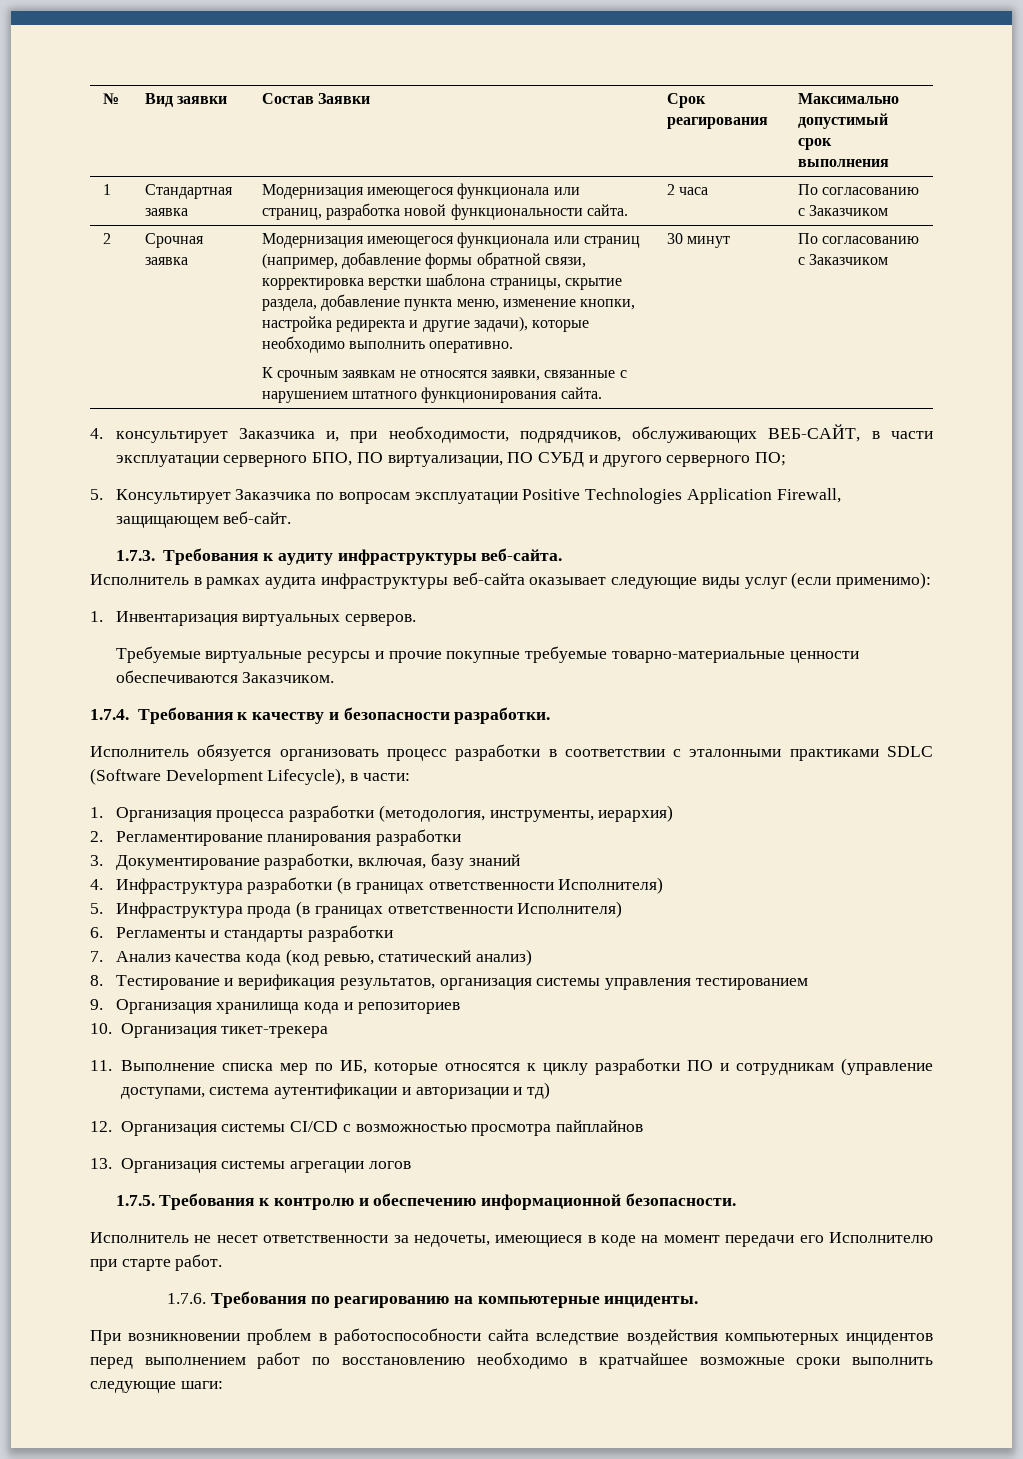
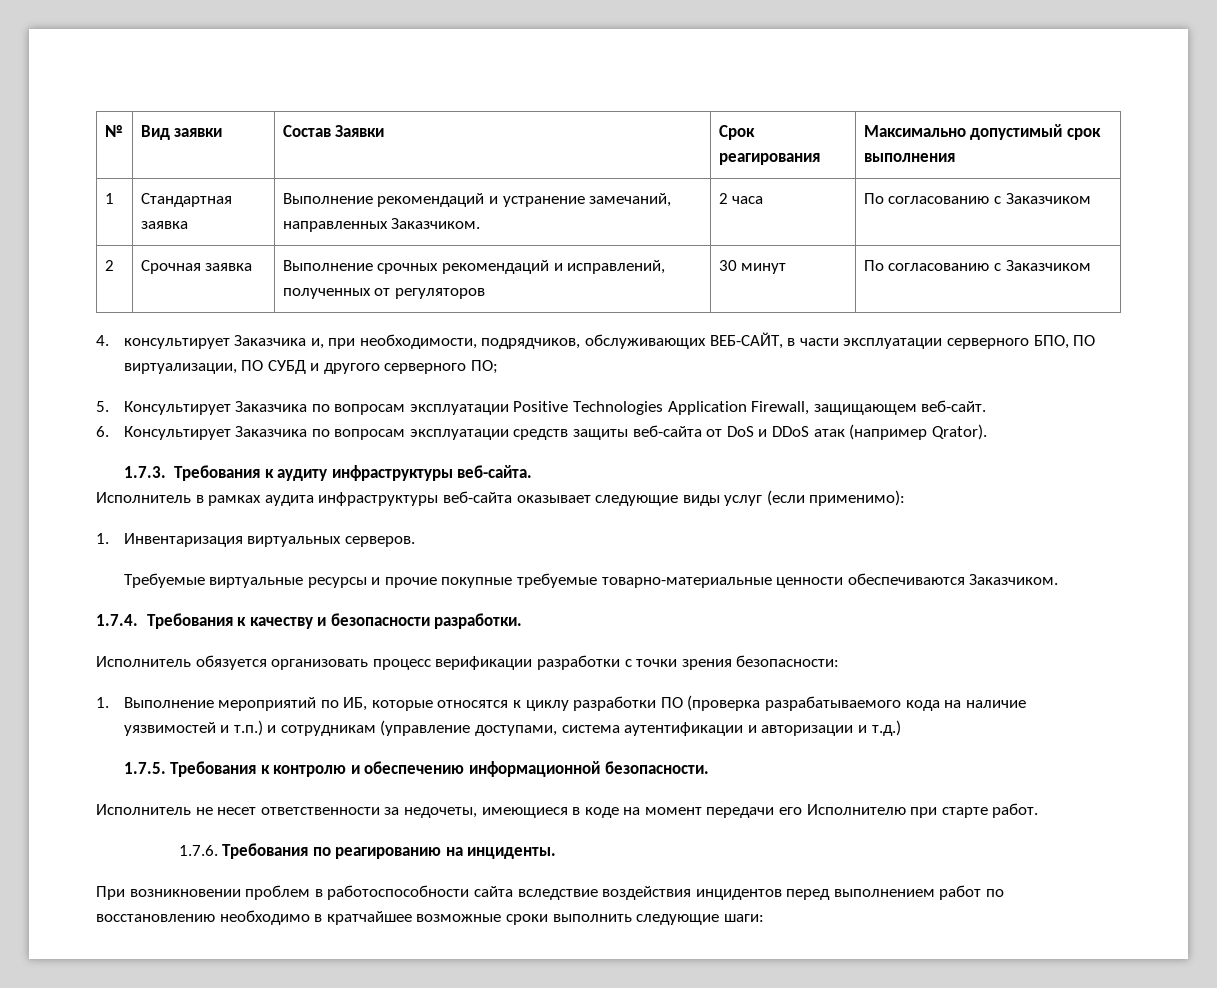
[261,183,580,199] [261,203,628,220] Модернизация имеющегося функционала или страниц, разработка новой функциональности сайта. -> [282,193,672,207] [282,218,481,232] Выполнение рекомендаций и устранение замечаний, направленных Заказчиком.
[261,232,640,248] [261,252,586,269] [261,273,622,290] [261,294,636,311] [261,316,590,332] [261,336,514,353] [261,367,627,382] [261,387,602,403] Модернизация имеющегося функционала или страниц (например, добавление формы обратной связи, корректировка верстки шаблона страницы, скрытие раздела, добавление пункта меню, изменение кнопки, настройка редиректа и другие задачи), которые необходимо выполнить оперативно. // К срочным заявкам не относятся заявки, связанные с нарушением штатного функционирования сайта. -> [282,260,666,274] [282,288,485,299] Выполнение срочных рекомендаций и исправлений, полученных от регуляторов
(292, 517) none -> [96,424,987,440] // 6. Консультирует Заказчика по вопросам эксплуатации средств защиты веб-сайта от DoS и DDoS атак (например Qrator).
[455,744,933,761] [90,768,410,785] [90,805,674,822] [90,829,462,846] [90,853,520,870] [90,877,664,894] [90,901,623,918] [90,925,393,942] [90,949,533,966] [90,974,808,990] [90,999,460,1014] [90,1023,329,1038] [90,1060,308,1075] разработки в соответствии с эталонными практиками SDLC (Software Development Lifecycle), в части: // 1. Организация процесса разработки (методология, инструменты, иерархия) // 2. Регламентирование планирования разработки // 3. Документирование разработки, включая, базу знаний // 4. Инфраструктура разработки (в границах ответственности Исполнителя) // 5. Инфраструктура прода (в границах ответственности Исполнителя) // 6. Регламенты и стандарты разработки // 7. Анализ качества кода (код ревью, статический анализ) // 8. Тестирование и верификация результатов, организация системы управления тестированием // 9. Организация хранилища кода и репозиториев // 10. Организация тикет-трекера // 11. Выполнение списка мер -> [435,655,840,670] [96,697,317,711] верификации разработки с точки зрения безопасности: // 1. Выполнение мероприятий
(713, 1065) none -> [687,695,1026,711] [123,720,263,736] (проверка разрабатываемого кода на наличие уязвимостей и т.п.)
[527,1082,551,1099] [90,1120,644,1136] [90,1158,411,1173] тд) // 12. Организация системы CI/CD с возможностью просмотра пайплайнов // 13. Организация системы агрегации логов -> [871,720,901,736] т.д.)
[477,1296,600,1308] компьютерные -> (463, 851) none
[724,1333,839,1345] компьютерных -> (692, 893) none

